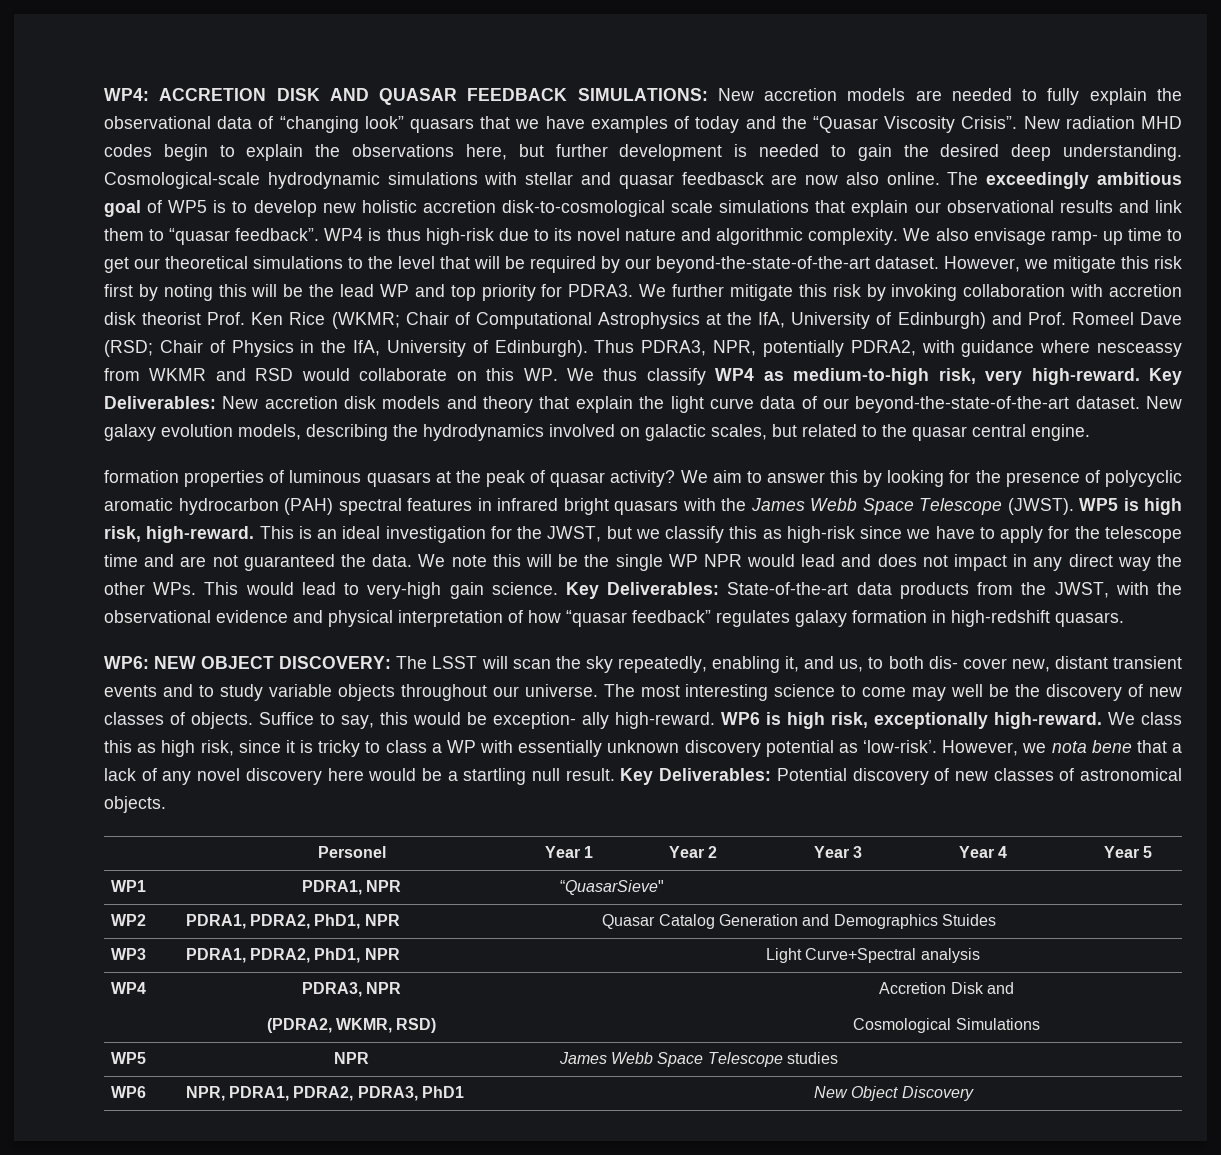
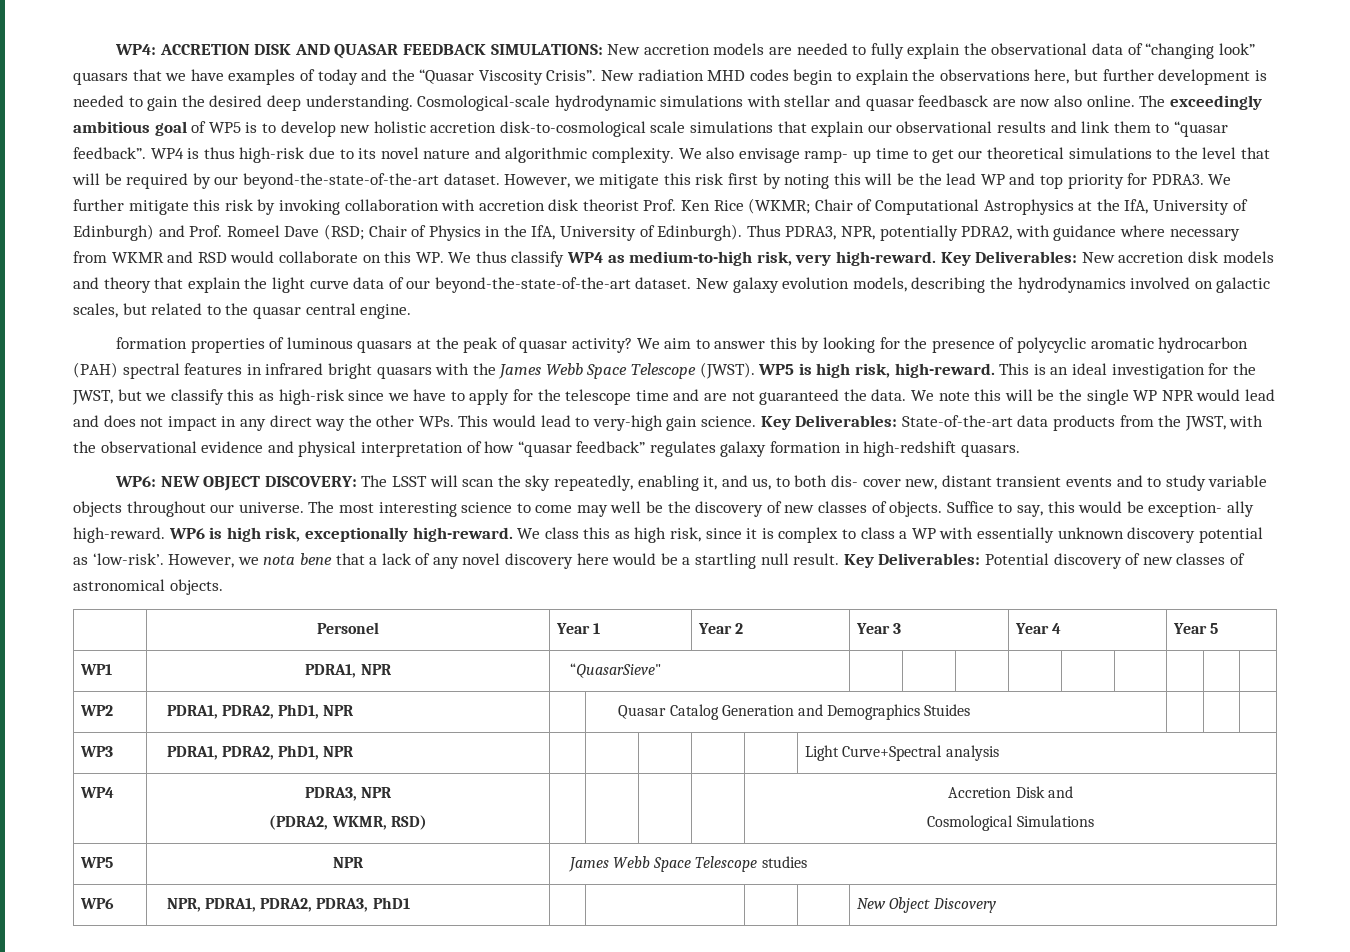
[1097,343,1183,357] nesceassy -> [1169,229,1240,241] necessary
[318,740,361,757] tricky -> [778,527,839,543] complex

